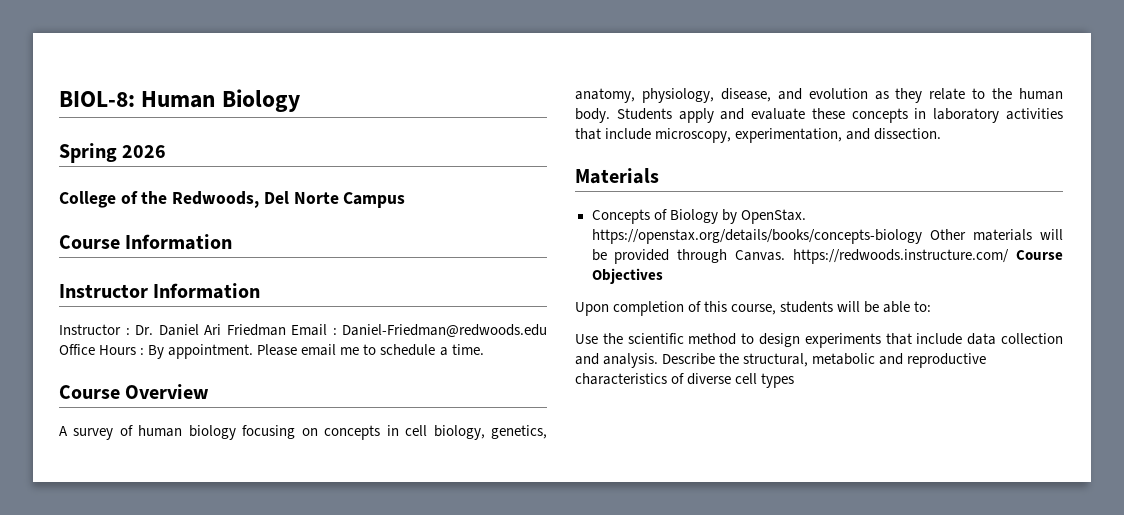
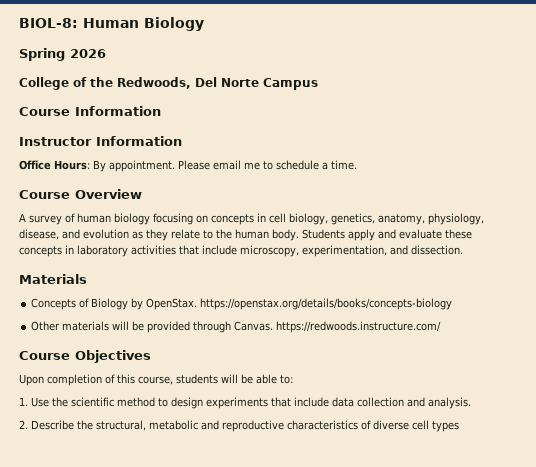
[59,324,547,337] [59,344,145,355] Instructor : Dr. Daniel Ari Friedman Email : Daniel-Friedman@redwoods.edu Office Hours : -> [19,160,90,170] Office Hours:
(922, 236) none -> (453, 304) //
(1010, 256) none -> (442, 327) //
(932, 306) none -> [19,397,28,406] 1.
(659, 360) none -> [19,420,28,429] // 2.

